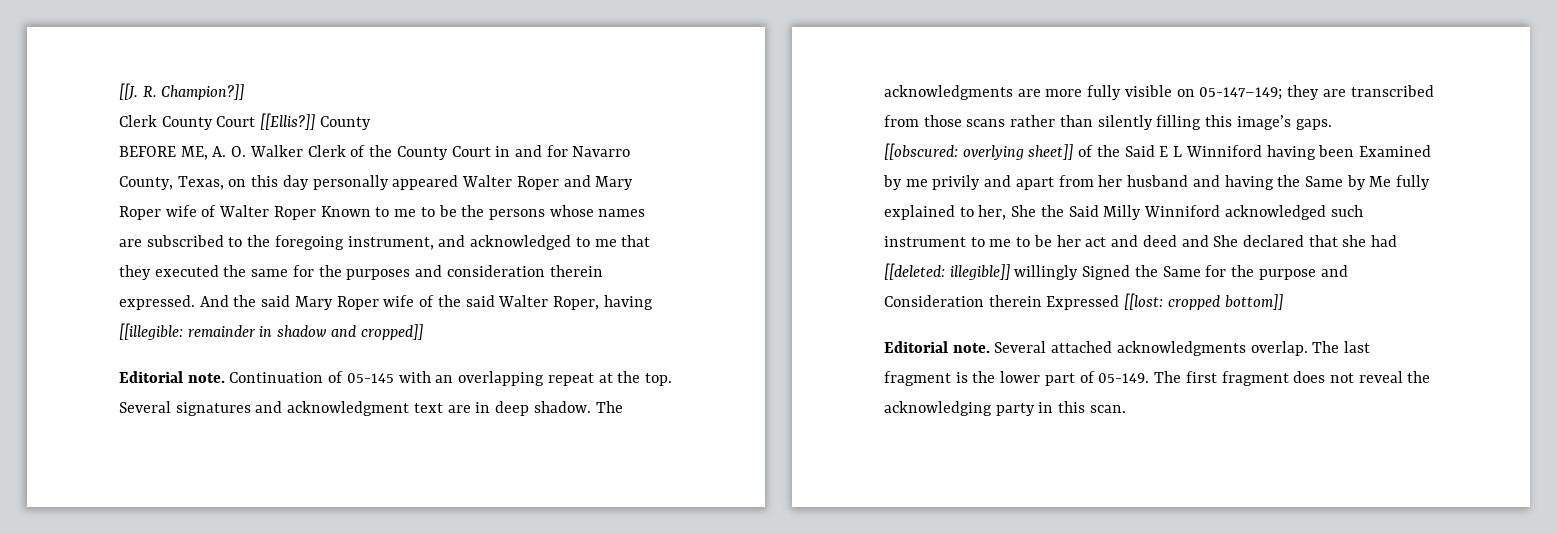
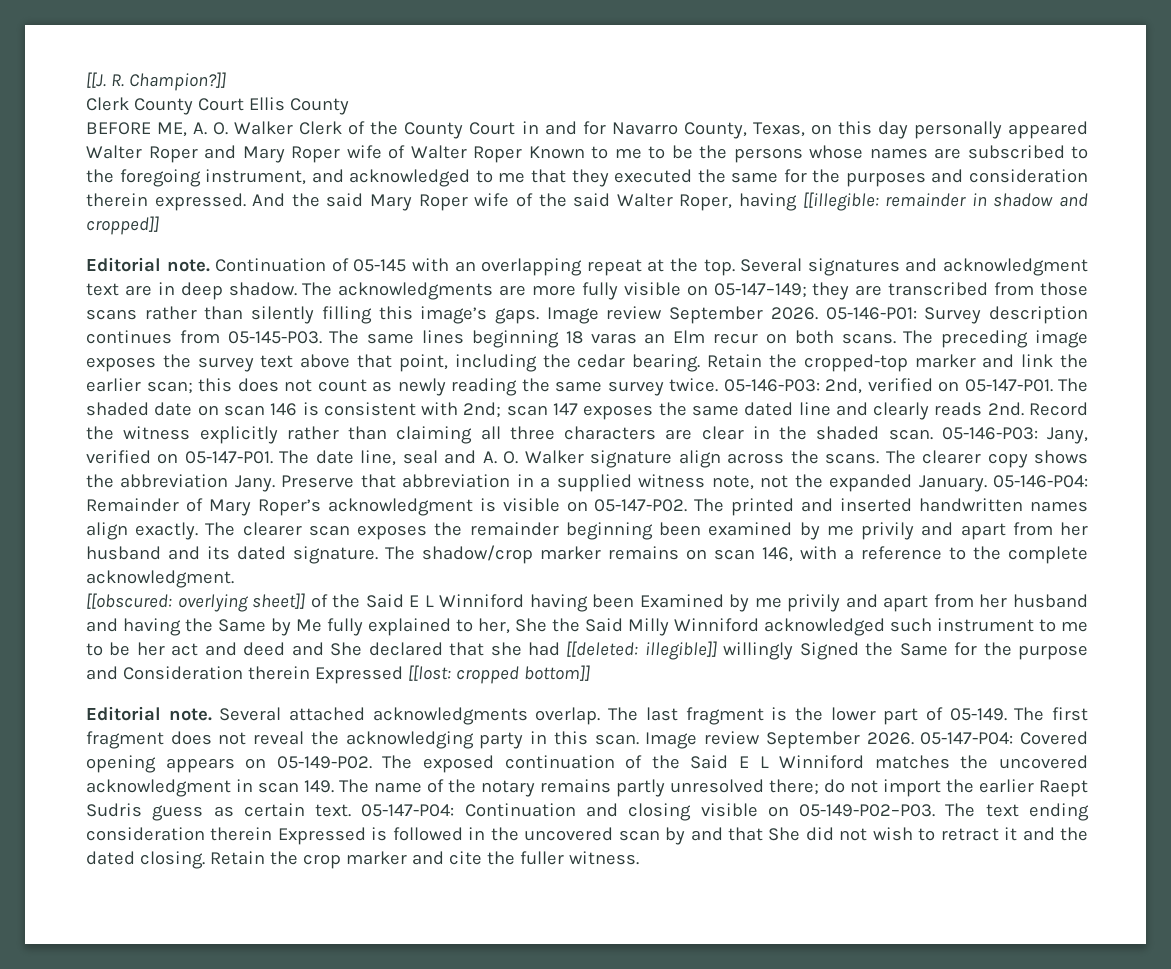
[260,113,316,130] [[Ellis?]] -> [248,97,285,111] Ellis
(1332, 124) none -> [546,306,1088,324] [86,330,1089,348] [86,354,1089,372] [86,378,1088,396] [86,402,1088,420] [86,426,1088,444] [86,450,1089,468] [86,474,1088,492] [86,498,1088,516] [86,522,1089,540] [86,545,1088,564] [86,570,234,588] Image review September 2026. 05-146-P01: Survey description continues from 05-145-P03. The same lines beginning 18 varas an Elm recur on both scans. The preceding image exposes the survey text above that point, including the cedar bearing. Retain the cropped-top marker and link the earlier scan; this does not count as newly reading the same survey twice. 05-146-P03: 2nd, verified on 05-147-P01. The shaded date on scan 146 is consistent with 2nd; scan 147 exposes the same dated line and clearly reads 2nd. Record the witness explicitly rather than claiming all three characters are clear in the shaded scan. 05-146-P03: Jany, verified on 05-147-P01. The date line, seal and A. O. Walker signature align across the scans. The clearer copy shows the abbreviation Jany. Preserve that abbreviation in a supplied witness note, not the expanded January. 05-146-P04: Remainder of Mary Roper’s acknowledgment is visible on 05-147-P02. The printed and inserted handwritten names align exactly. The clearer scan exposes the remainder beginning been examined by me privily and apart from her husband and its dated signature. The shadow/crop marker remains on scan 146, with a reference to the complete acknowledgment.
(1126, 409) none -> [645,731,1089,749] [86,755,1089,773] [86,779,1088,797] [86,803,1090,821] [86,827,1089,845] [86,851,639,869] Image review September 2026. 05-147-P04: Covered opening appears on 05-149-P02. The exposed continuation of the Said E L Winniford matches the uncovered acknowledgment in scan 149. The name of the notary remains partly unresolved there; do not import the earlier Raept Sudris guess as certain text. 05-147-P04: Continuation and closing visible on 05-149-P02–P03. The text ending consideration therein Expressed is followed in the uncovered scan by and that She did not wish to retract it and the dated closing. Retain the crop marker and cite the fuller witness.

